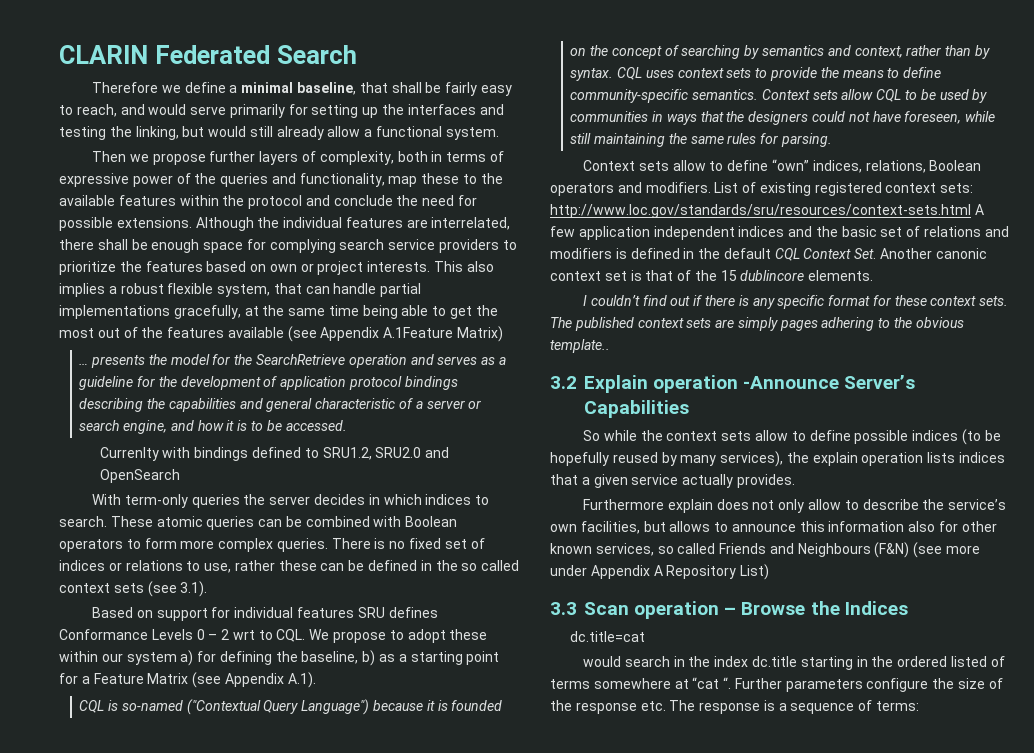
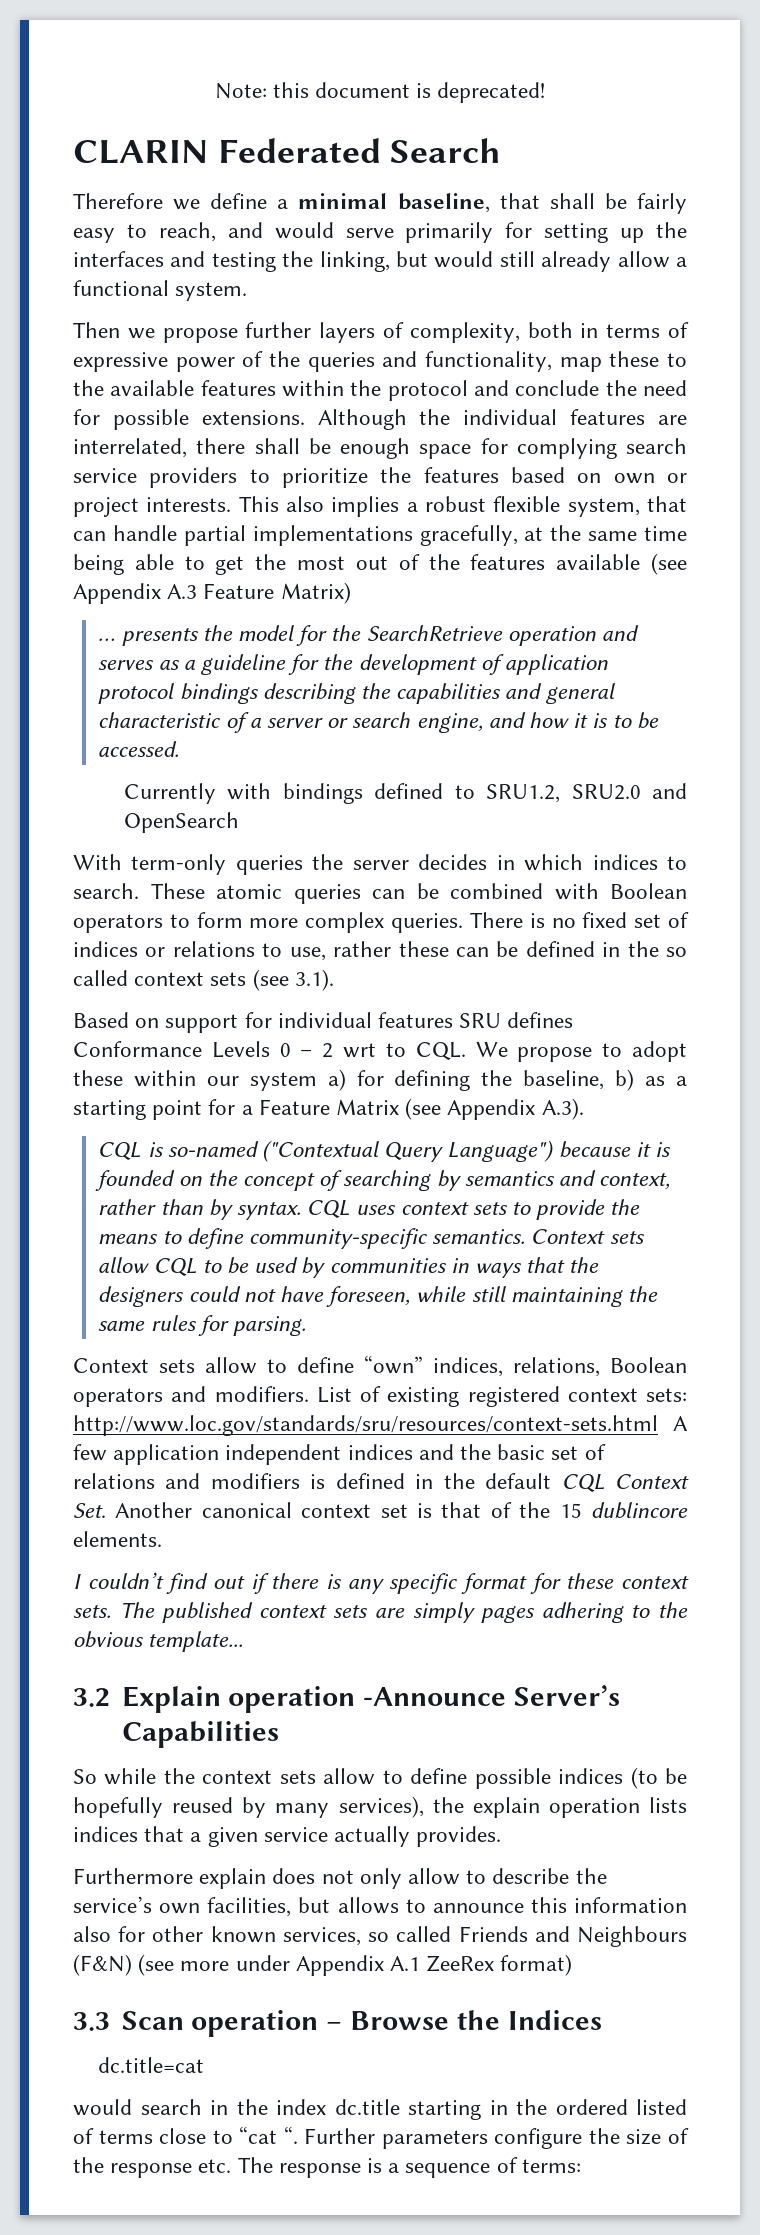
(59, 54) none -> [214,82,546,103] Note: this document is deprecated! //
[383,327,454,338] A.1Feature -> [167,583,275,599] A.3 Feature
[99,447,159,461] Currenlty -> [123,783,216,804] Currently
[287,672,316,688] A.1). -> [541,1098,584,1120] A.3).
[935,248,987,259] canonic -> [201,1502,292,1518] canonical
[550,339,610,353] template.. -> [148,1631,244,1652] template...
[653,564,770,580] A Repository List) -> [390,1954,573,1976] A.1 ZeeRex format)
[593,678,689,689] somewhere at -> [159,2128,233,2144] close to

